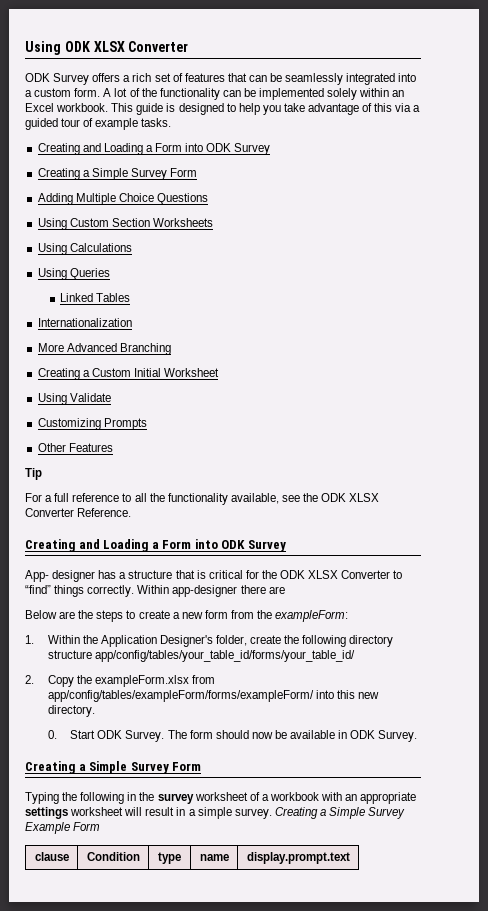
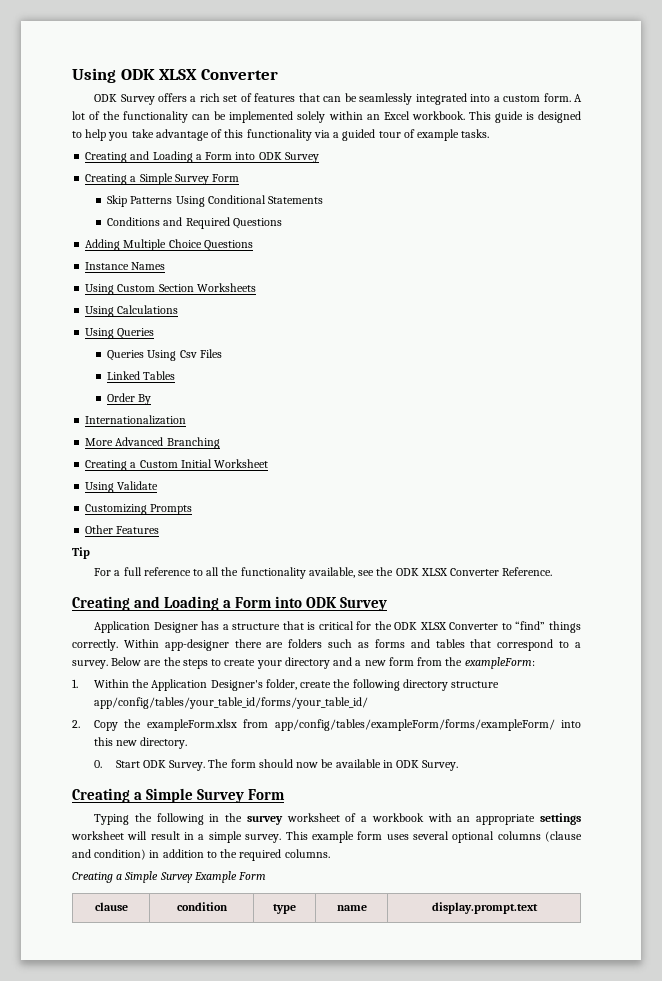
(393, 107) none -> [246,129,312,141] functionality
(198, 172) none -> [107,195,323,207] [107,217,282,229] // Skip Patterns Using Conditional Statements // Conditions and Required Questions
(208, 199) none -> [85,262,166,270] // Instance Names
(110, 274) none -> [107,349,222,361] // Queries Using Csv Files
(131, 297) none -> [107,393,152,405] // Order By
[25,570,96,582] App- designer -> [94,621,198,633] Application Designer
(285, 590) // -> [288,639,581,651] [72,660,108,669] folders such as forms and tables that correspond to a survey.
(170, 614) none -> [256,657,353,669] your directory and
(272, 813) none -> [285,831,582,843] [72,849,330,861] This example form uses several optional columns (clause and condition) in addition to the required columns. //
[86,852,140,861] Condition -> [176,902,228,911] condition

